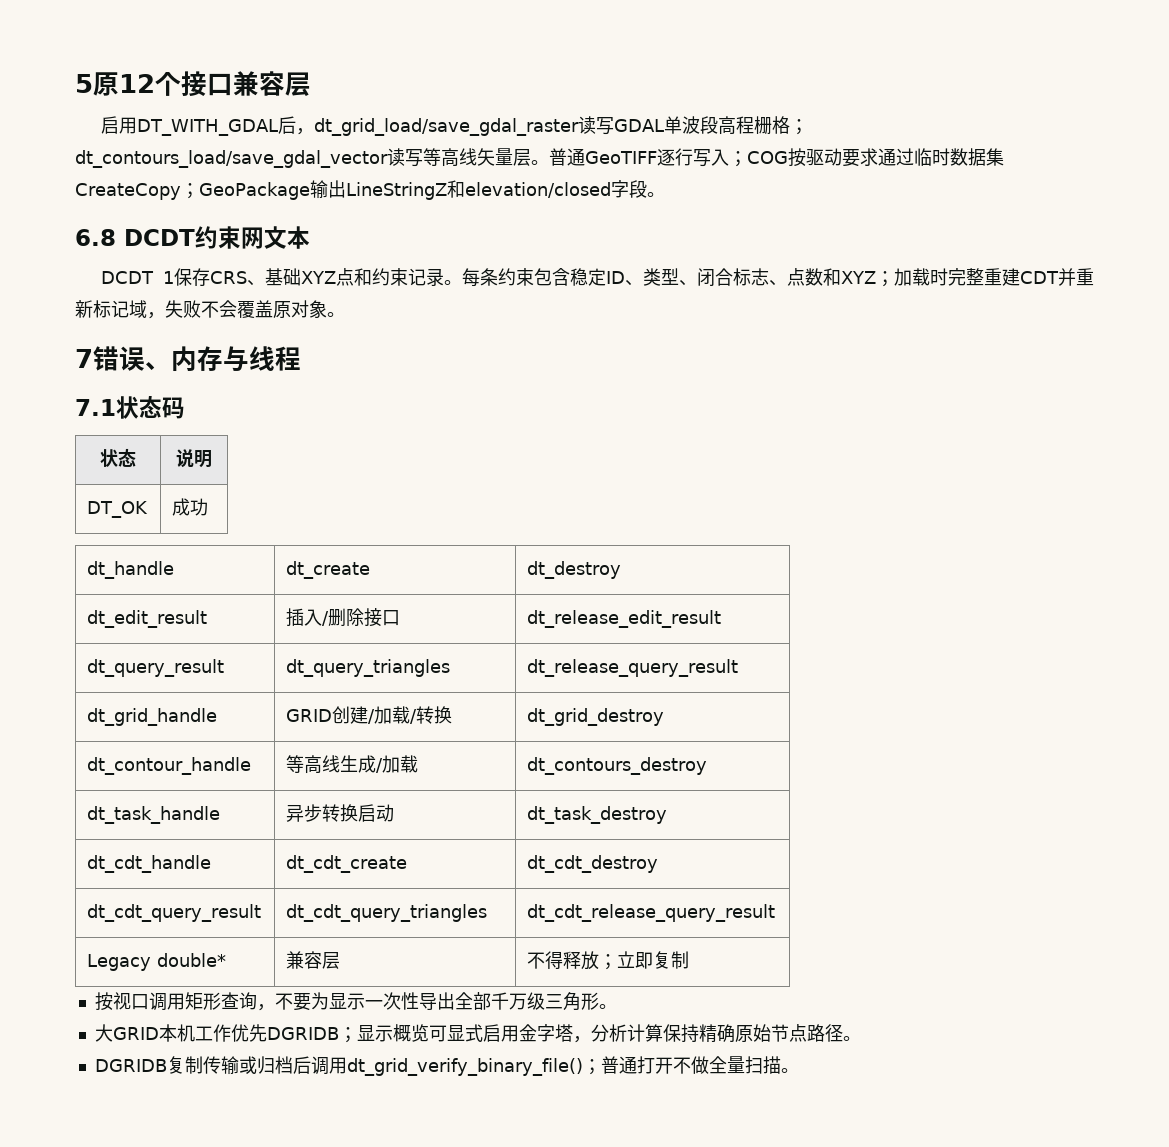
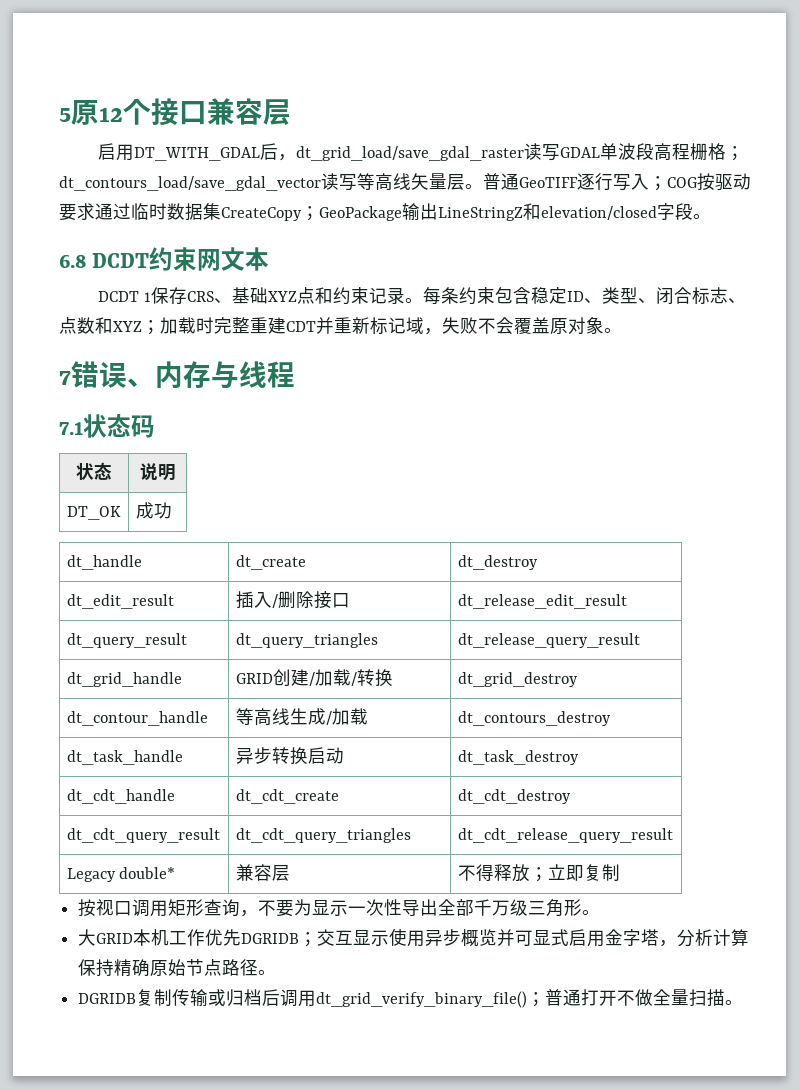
[356,1024,429,1042] 显示概览 -> [317,928,516,947] 交互显示使用异步概览并

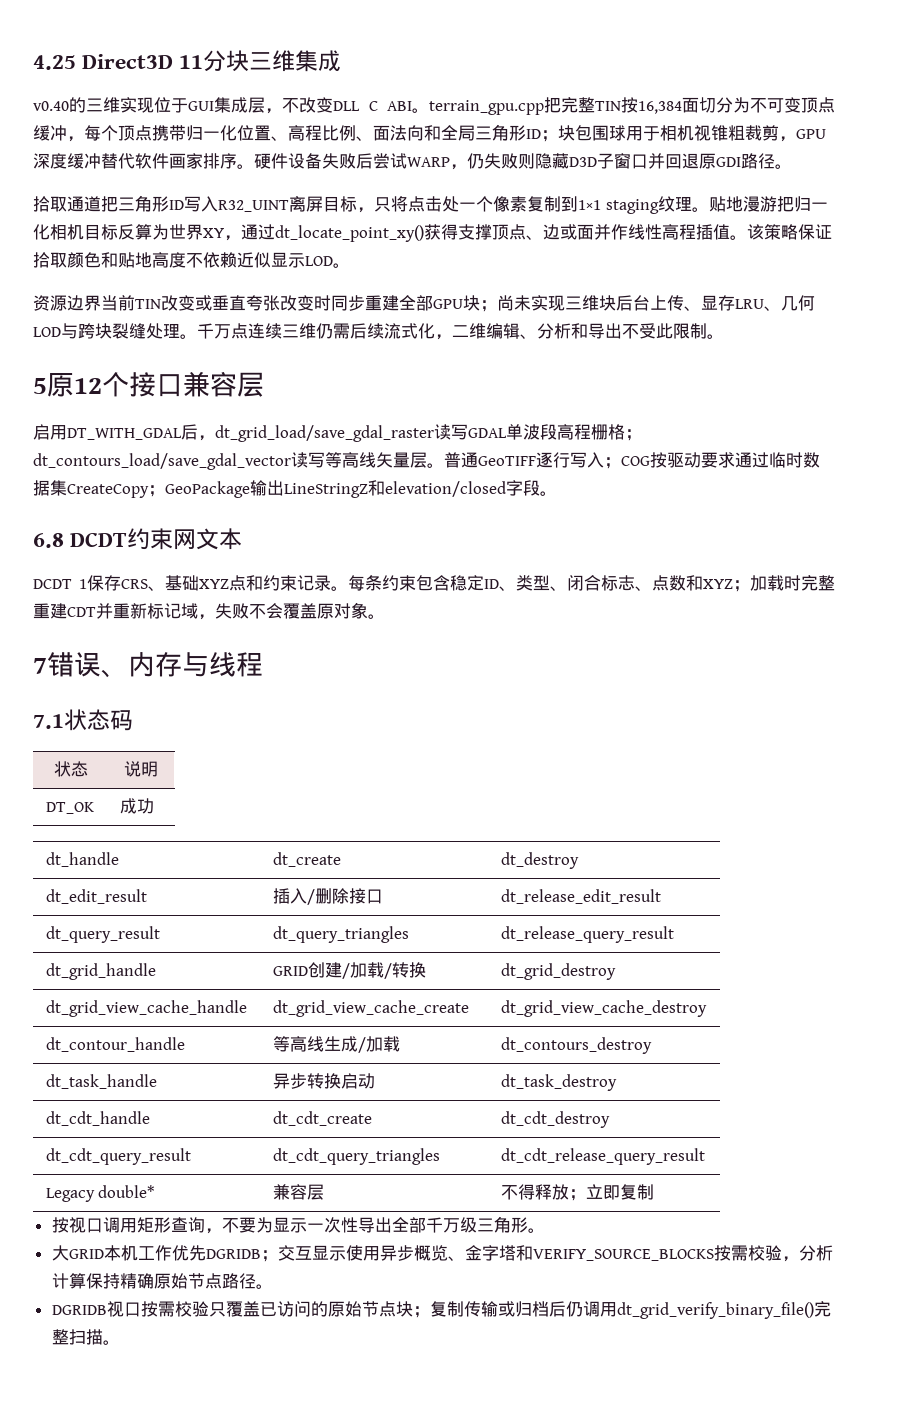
(59, 115) none -> [33,50,342,72] [33,97,835,115] [33,124,826,142] [33,153,792,170] [33,195,828,214] [33,224,832,242] [33,252,350,268] [33,295,815,312] [33,323,724,340] 4.25 Direct3D 11分块三维集成 // v0.40的三维实现位于GUI集成层，不改变DLL C ABI。terrain_gpu.cpp把完整TIN按16,384面切分为不可变顶点缓冲，每个顶点携带归一化位置、高程比例、面法向和全局三角形ID；块包围球用于相机视锥粗裁剪，GPU深度缓冲替代软件画家排序。硬件设备失败后尝试WARP，仍失败则隐藏D3D子窗口并回退原GDI路径。 // 拾取通道把三角形ID写入R32_UINT离屏目标，只将点击处一个像素复制到1×1 staging纹理。贴地漫游把归一化相机目标反算为世界XY，通过dt_locate_point_xy()获得支撑顶点、边或面并作线性高程插值。该策略保证拾取颜色和贴地高度不依赖近似显示LOD。 // 资源边界当前TIN改变或垂直夸张改变时同步重建全部GPU块；尚未实现三维块后台上传、显存LRU、几何LOD与跨块裂缝处理。千万点连续三维仍需后续流式化，二维编辑、分析和导出不受此限制。 //
(578, 679) none -> [45,1000,247,1017] [272,1000,469,1017] [500,1000,707,1017] // dt_grid_view_cache_handle | dt_grid_view_cache_create | dt_grid_view_cache_destroy
[497,929,660,947] 并可显式启用金字塔 -> [447,1245,782,1261] 、金字塔和VERIFY_SOURCE_BLOCKS按需校验
(137, 998) none -> [106,1301,430,1318] 视口按需校验只覆盖已访问的原始节点块；
(281, 997) none -> [565,1301,583,1317] 仍
[527,989,690,1007] ；普通打开不做全量 -> [813,1301,831,1317] [51,1329,69,1345] 完整

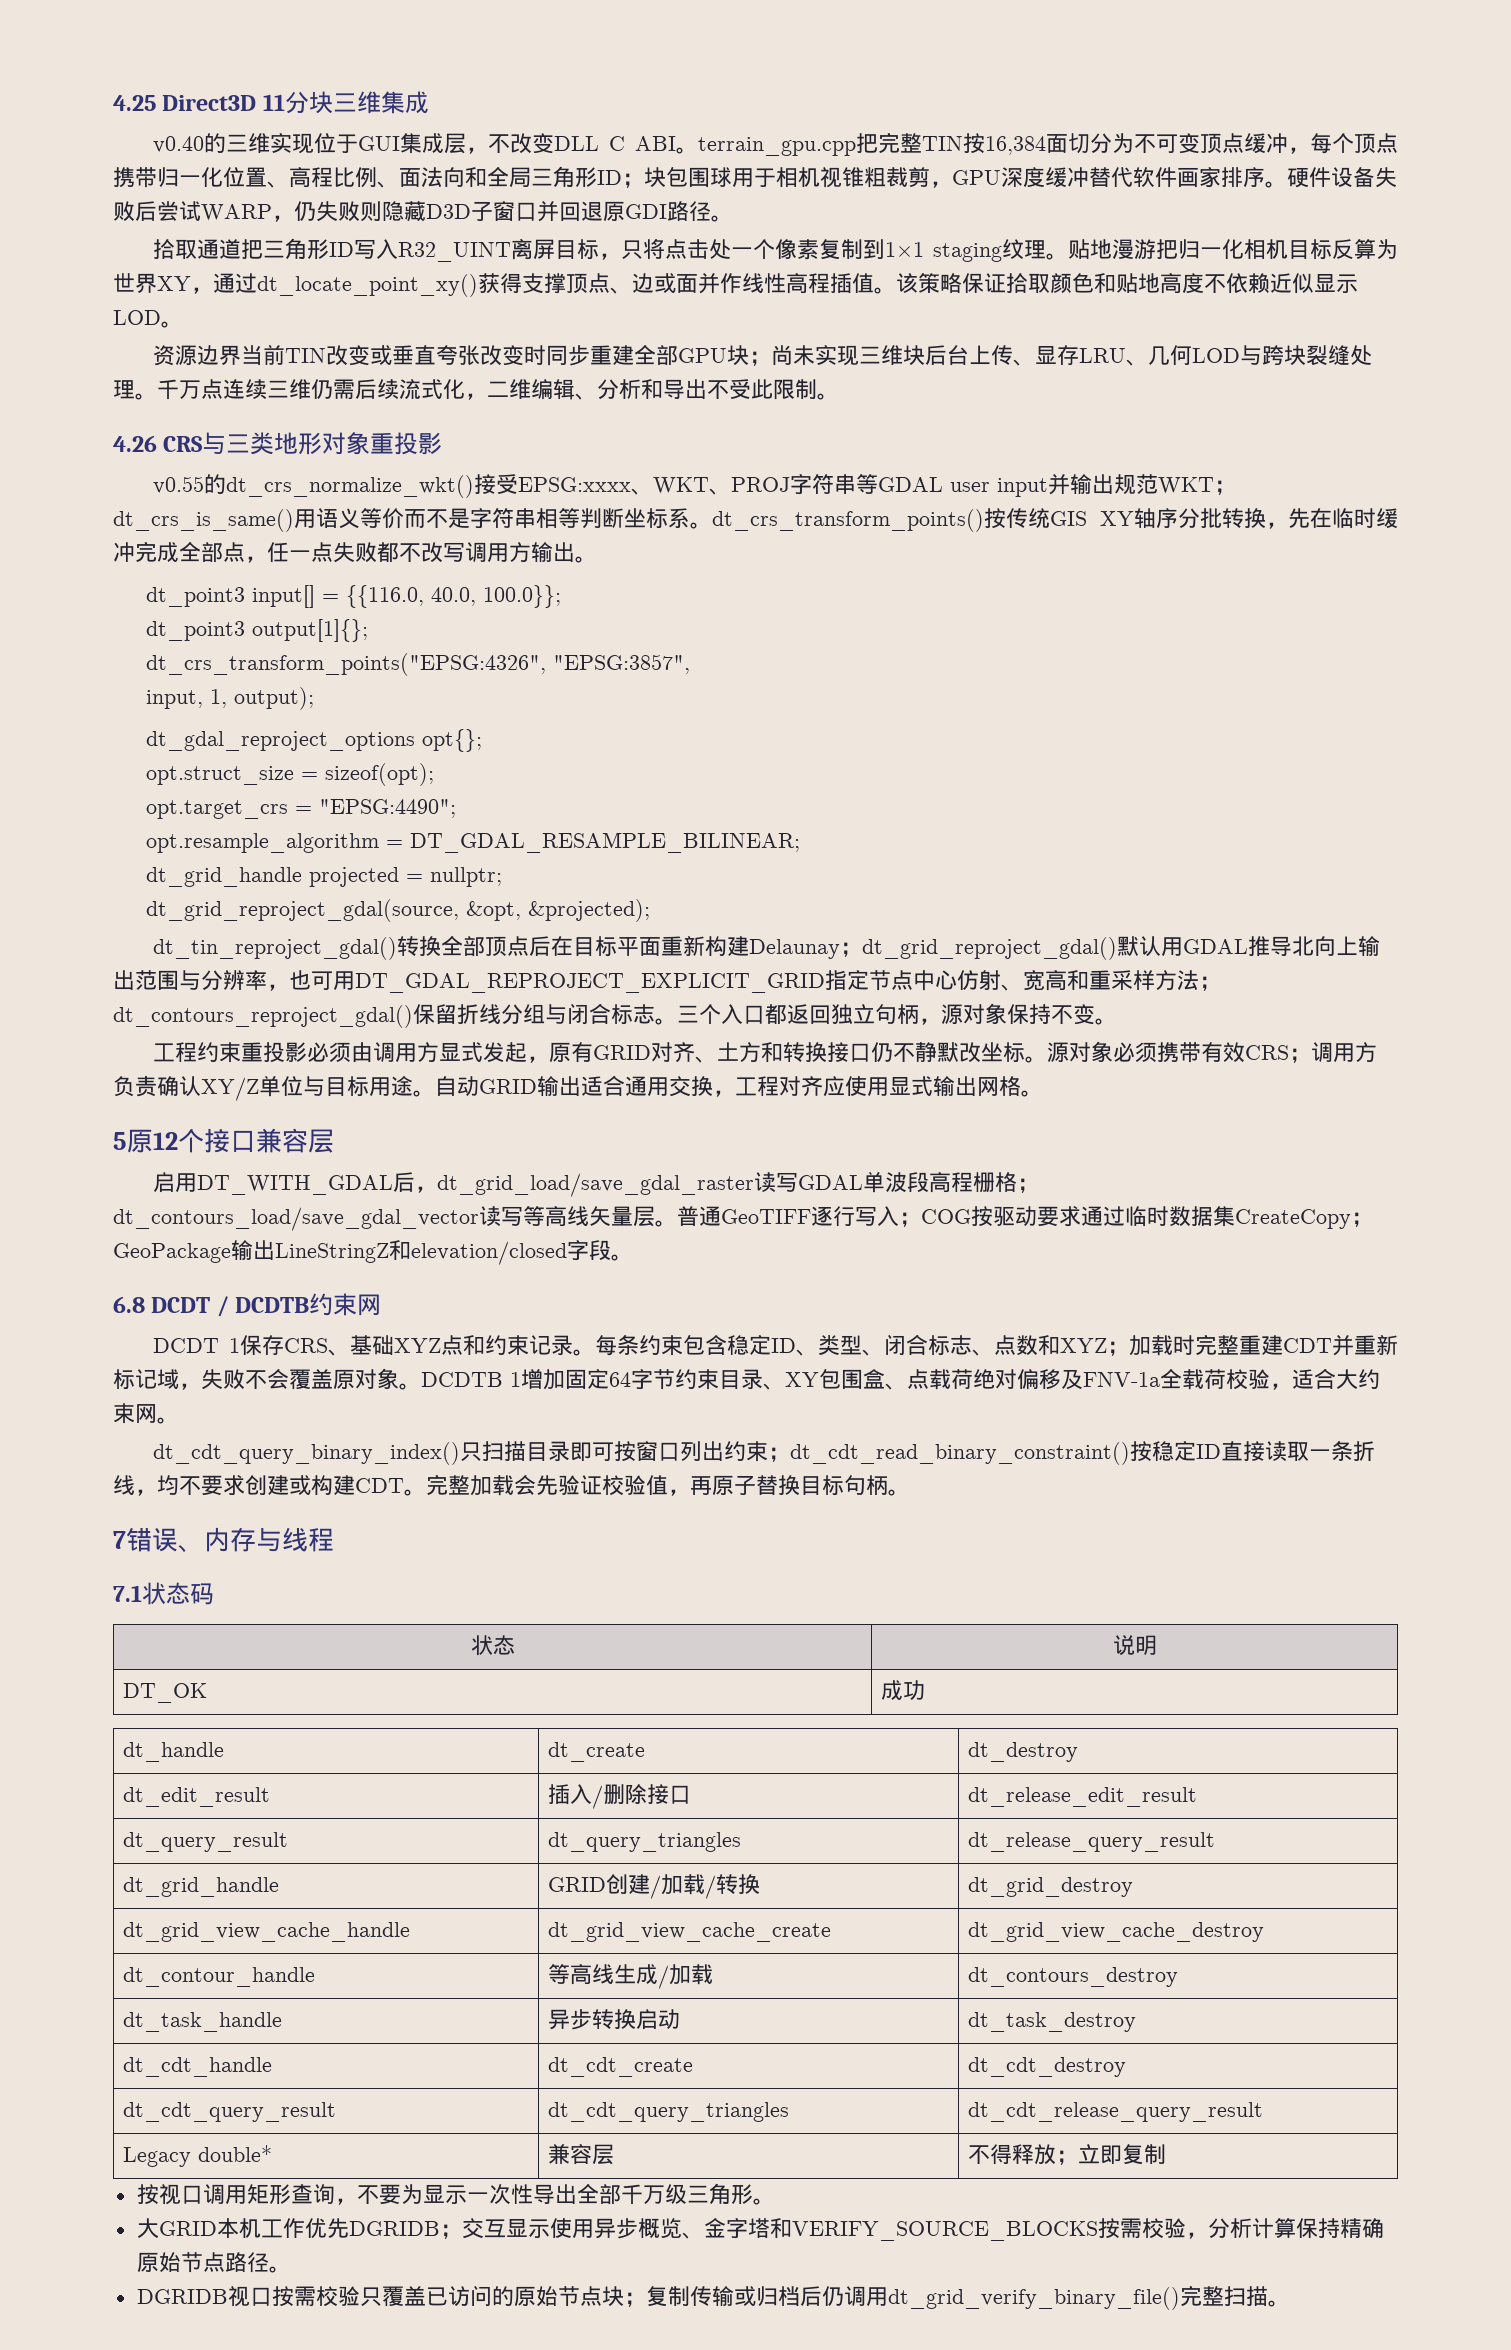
(724, 336) none -> [113,432,443,455] [152,474,1236,498] [113,508,1398,532] [113,541,597,563] [145,585,561,608] [145,619,368,642] [145,653,690,676] [145,687,314,710] [145,729,482,752] [145,763,434,786] [145,799,456,819] [145,832,800,853] [145,867,502,887] [145,899,650,922] [152,936,1380,960] [113,970,1221,993] [113,1003,1117,1028] [152,1041,1377,1063] [113,1075,1043,1101] // 4.26 CRS与三类地形对象重投影 // v0.55的dt_crs_normalize_wkt()接受EPSG:xxxx、WKT、PROJ字符串等GDAL user input并输出规范WKT；dt_crs_is_same()用语义等价而不是字符串相等判断坐标系。dt_crs_transform_points()按传统GIS XY轴序分批转换，先在临时缓冲完成全部点，任一点失败都不改写调用方输出。 // dt_point3 input[] = {{116.0, 40.0, 100.0}}; // dt_point3 output[1]{}; // dt_crs_transform_points("EPSG:4326", "EPSG:3857", // input, 1, output); // dt_gdal_reproject_options opt{}; // opt.struct_size = sizeof(opt); // opt.target_crs = "EPSG:4490"; // opt.resample_algorithm = DT_GDAL_RESAMPLE_BILINEAR; // dt_grid_handle projected = nullptr; // dt_grid_reproject_gdal(source, &opt, &projected); // dt_tin_reproject_gdal()转换全部顶点后在目标平面重新构建Delaunay；dt_grid_reproject_gdal()默认用GDAL推导北向上输出范围与分辨率，也可用DT_GDAL_REPROJECT_EXPLICIT_GRID指定节点中心仿射、宽高和重采样方法；dt_contours_reproject_gdal()保留折线分组与闭合标志。三个入口都返回独立句柄，源对象保持不变。 // 工程约束重投影必须由调用方显式发起，原有GRID对齐、土方和转换接口仍不静默改坐标。源对象必须携带有效CRS；调用方负责确认XY/Z单位与目标用途。自动GRID输出适合通用交换，工程对齐应使用显式输出网格。
[127,528,243,550] 约束网文本 -> [216,1293,382,1317] / DCDTB约束网
(385, 616) none -> [421,1368,1380,1390] [113,1403,179,1424] [152,1441,1375,1465] [113,1474,910,1496] DCDTB 1增加固定64字节约束目录、XY包围盒、点载荷绝对偏移及FNV-1a全载荷校验，适合大约束网。 // dt_cdt_query_binary_index()只扫描目录即可按窗口列出约束；dt_cdt_read_binary_constraint()按稳定ID直接读取一条折线，均不要求创建或构建CDT。完整加载会先验证校验值，再原子替换目标句柄。

